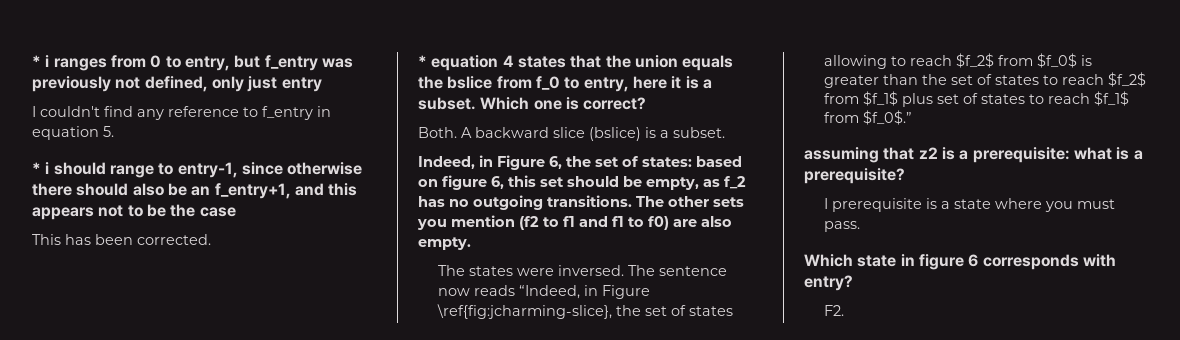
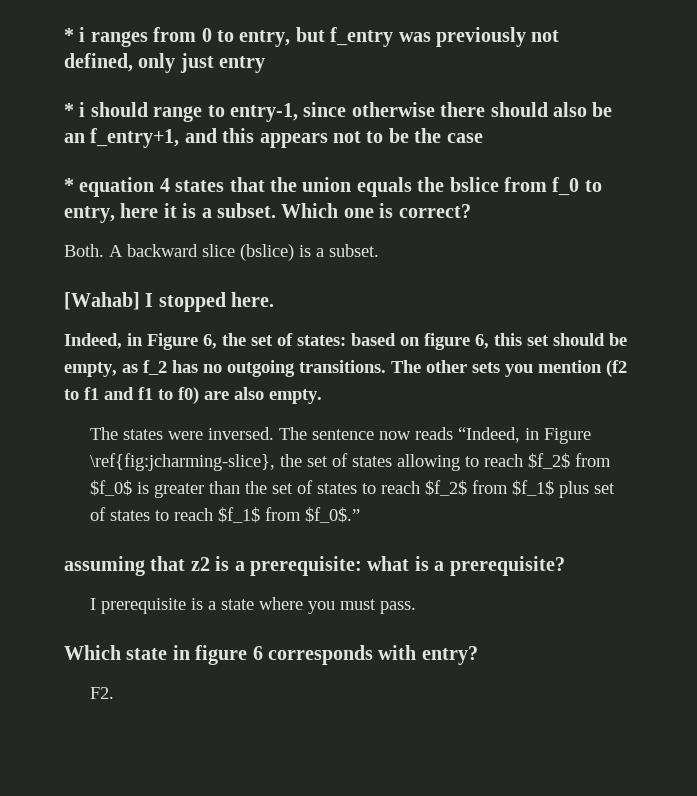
[32,106,331,120] [32,126,114,140] // I couldn't find any reference to f_entry in equation 5. -> (266, 64) none
[32,234,211,245] // This has been corrected. -> (483, 138) none
(725, 132) none -> [64,292,275,312] // [Wahab] I stopped here.

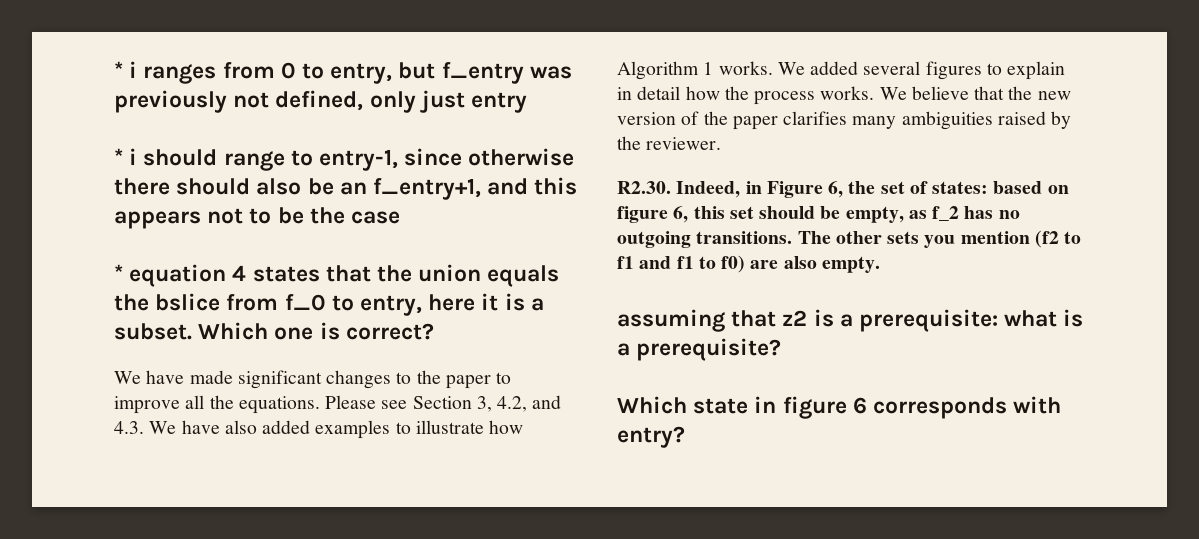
[64,244,379,261] [64,292,275,312] Both. A backward slice (bslice) is a subset. // [Wahab] I stopped here. // -> [114,370,512,389] [114,395,562,414] [114,420,524,439] [617,61,1066,80] [617,86,1071,105] [617,111,1072,130] [617,136,722,150] [617,181,671,194] We have made significant changes to the paper to improve all the equations. Please see Section 3, 4.2, and 4.3. We have also added examples to illustrate how Algorithm 1 works. We added several figures to explain in detail how the process works. We believe that the new version of the paper clarifies many ambiguities raised by the reviewer. // R2.30.
[90,427,592,444] [90,453,612,471] [90,480,616,498] [90,507,361,523] // The states were inversed. The sentence now reads “Indeed, in Figure \ref{fig:jcharming-slice}, the set of states allowing to reach $f_2$ from $f_0$ is greater than the set of states to reach $f_2$ from $f_1$ plus set of states to reach $f_1$ from $f_0$.” -> (880, 264) none
[90,597,417,614] // I prerequisite is a state where you must pass. -> (782, 349) none
[90,687,115,699] // F2. -> (685, 437) none

